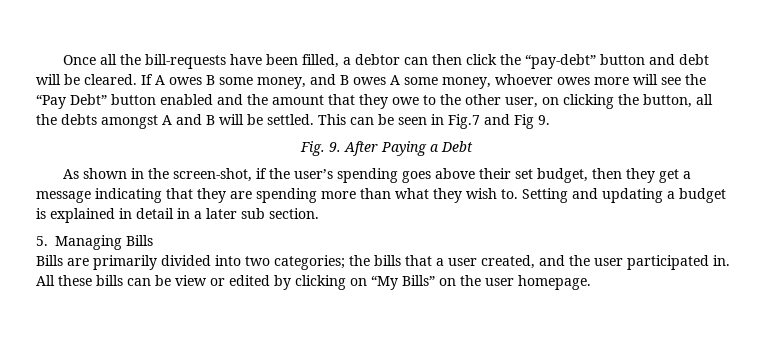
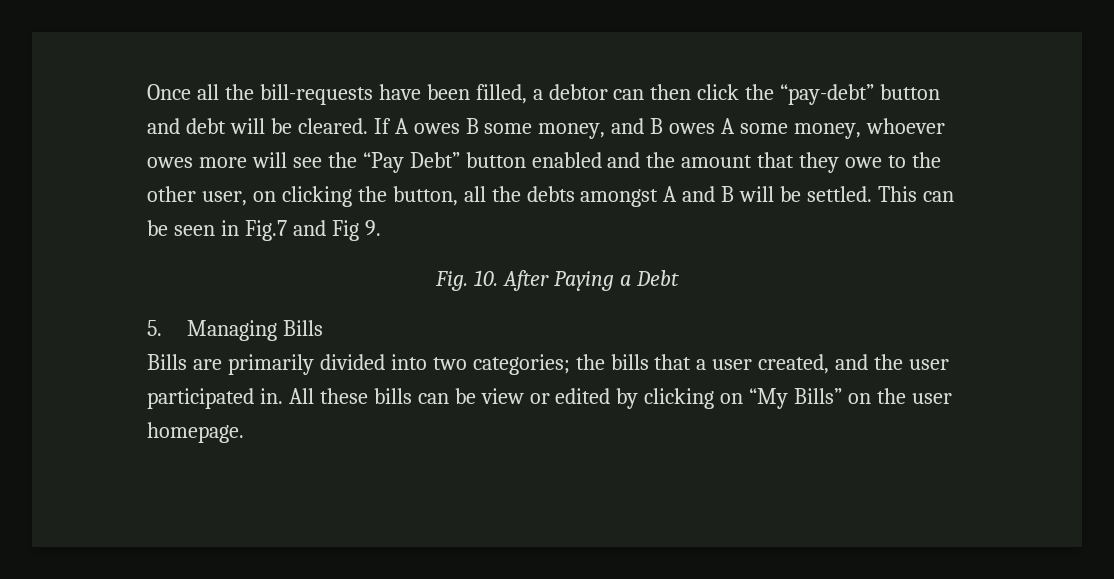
[328,142,341,152] 9. -> [474,270,499,286] 10.
[62,168,691,183] [36,188,726,203] [36,208,319,223] // As shown in the screen-shot, if the user’s spending goes above their set budget, then they get a message indicating that they are spending more than what they wish to. Setting and updating a budget is explained in detail in a later sub section. -> (679, 278) none

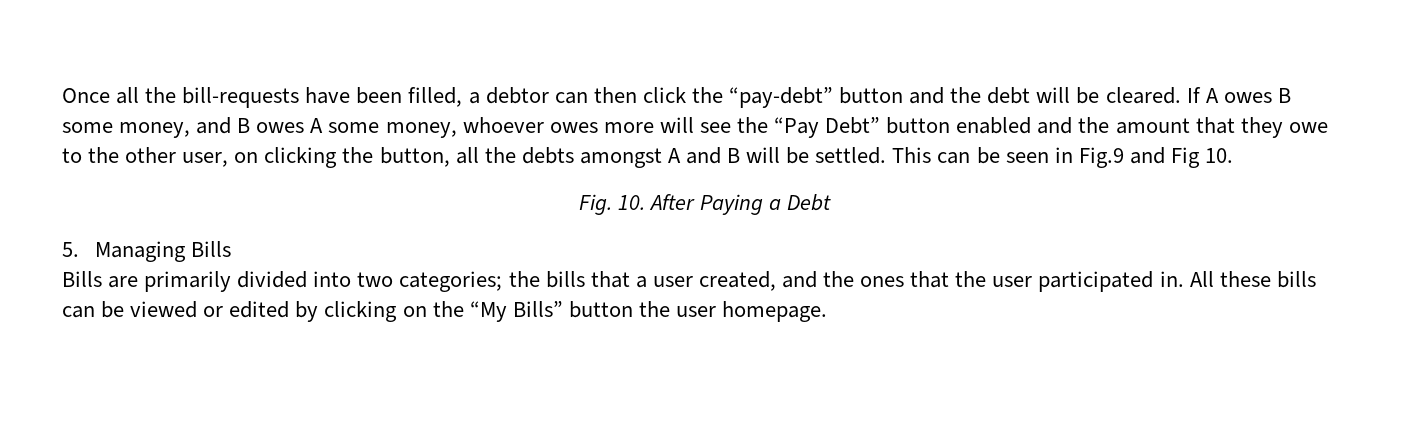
(180, 126) none -> [950,87,982,103] the
[244,220,287,241] Fig.7 -> [1078,147,1124,168] Fig.9
[364,220,381,236] 9. -> [1204,148,1233,163] 10.
(904, 362) none -> [860,271,987,288] ones that the
[480,388,524,404] view -> [130,301,198,318] viewed
(744, 398) none -> [432,301,464,317] the
[848,393,872,404] on -> [568,301,633,318] button

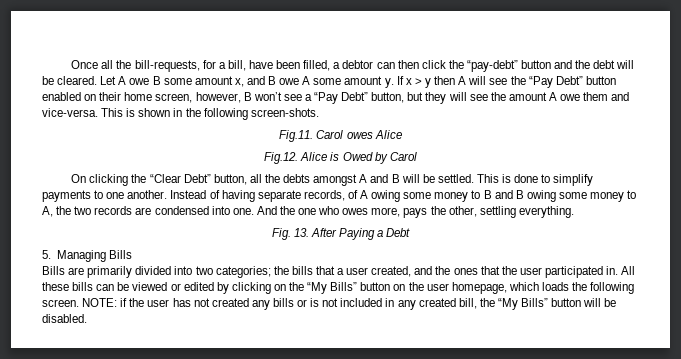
[182,87,300,108] bill-requests -> [134,60,246,72] bill-requests, for a bill,
[1186,87,1291,103] [62,117,305,138] If A owes B some money, and B owes -> [100,76,300,87] Let A owe B some amount x, and B owe
[385,117,654,138] money, whoever owes more -> [344,76,467,88] amount y. If x > y then A
[1037,117,1328,138] [62,147,374,168] and the amount that they owe to the other user, on clicking the -> [84,92,630,104] [42,108,319,120] [279,130,402,142] [264,152,417,164] [71,174,211,186] on their home screen, however, B won’t see a “Pay Debt” button, but they will see the amount A owe them and vice-versa. This is shown in the following screen-shots. // Fig.11. Carol owes Alice // Fig.12. Alice is Owed by Carol // On clicking the “Clear Debt”
[937,147,1233,168] can be seen in Fig.9 and Fig 10. -> [502,174,594,186] [42,190,637,202] [42,206,574,218] is done to simplify payments to one another. Instead of having separate records, of A owing some money to B and B owing some money to A, the two records are condensed into one. And the one who owes more, pays the other, settling everything.
[617,195,645,210] 10. -> [293,228,309,237] 13.
[638,301,828,322] the user homepage. -> [393,282,635,294] [42,298,617,310] [42,314,87,323] on the user homepage, which loads the following screen. NOTE: if the user has not created any bills or is not included in any created bill, the “My Bills” button will be disabled.

